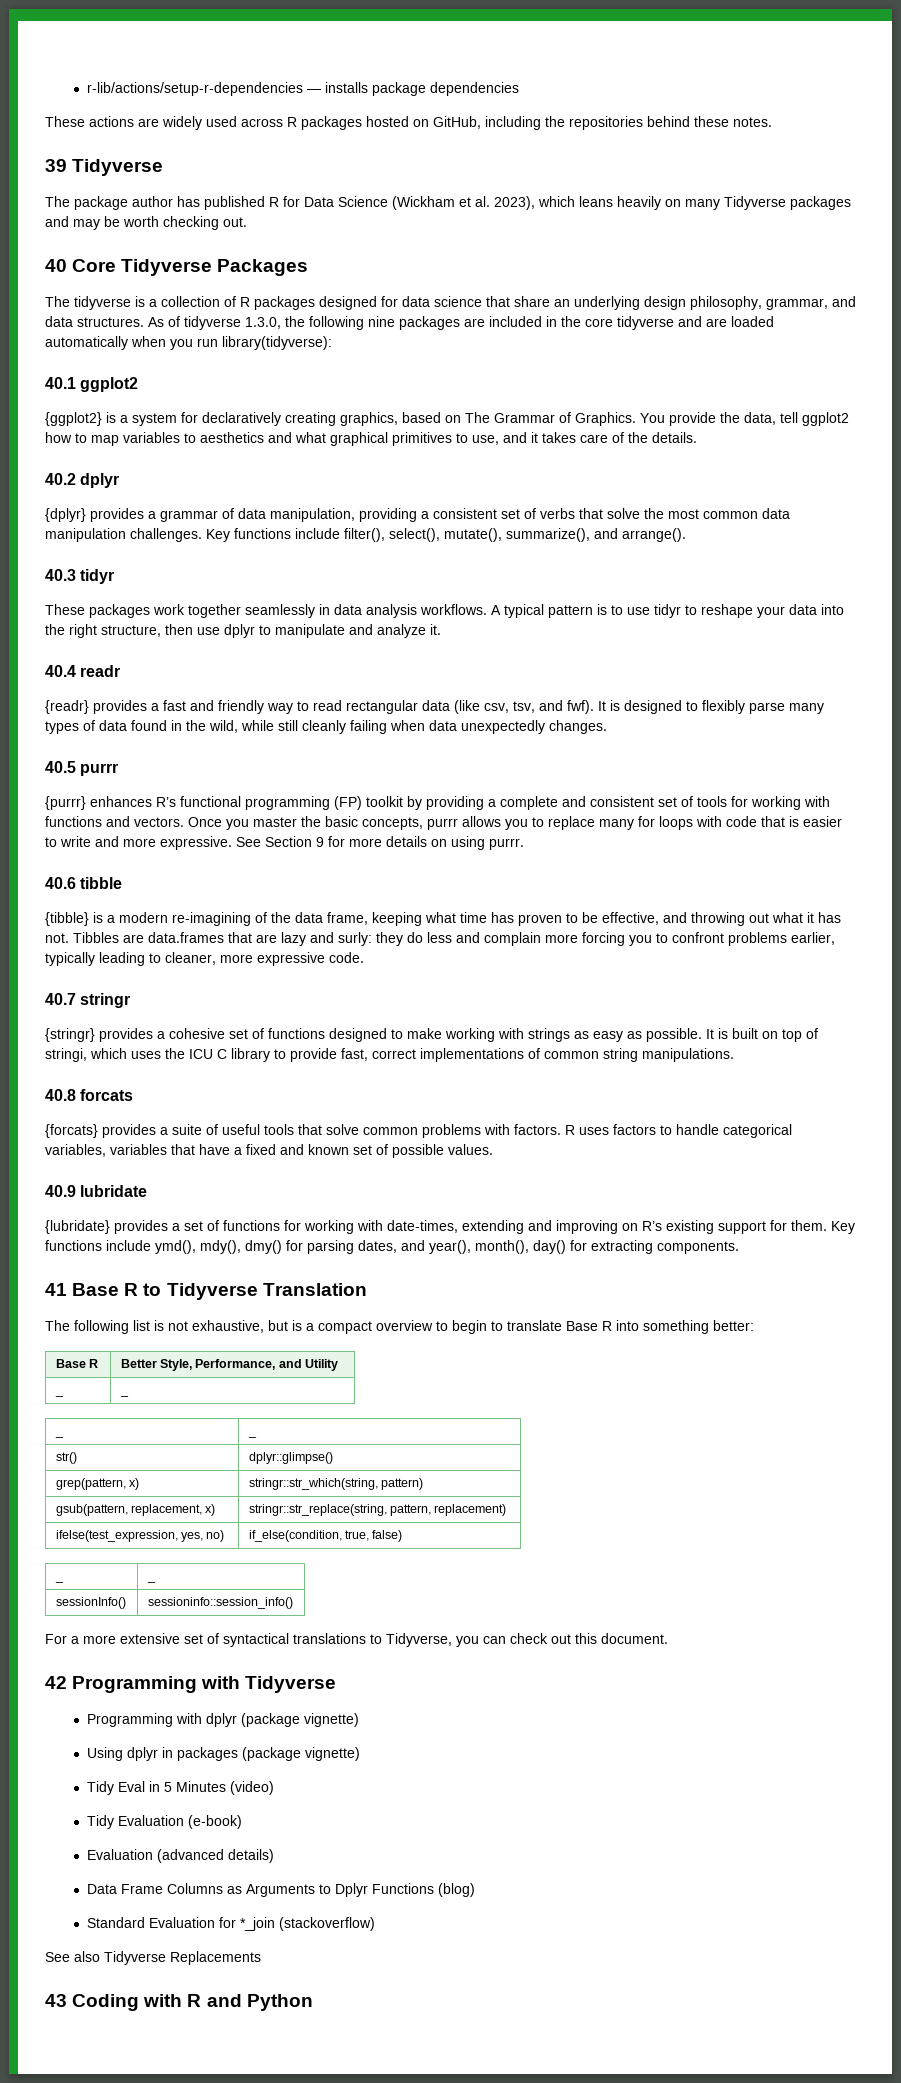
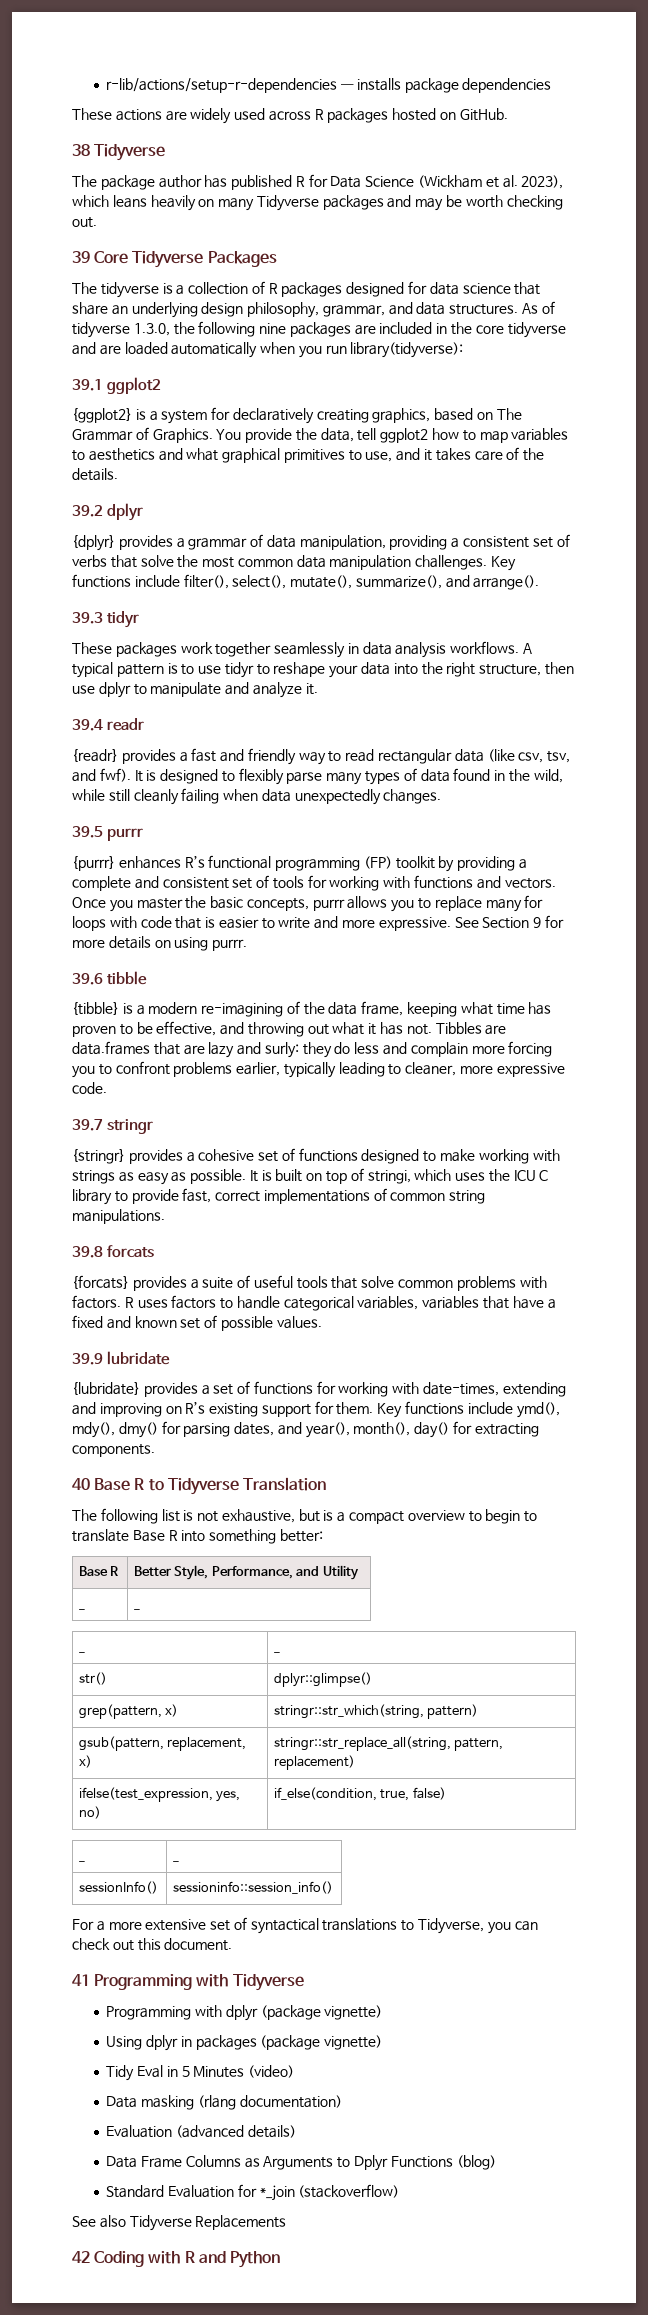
[433,116,772,130] [45,159,67,172] GitHub, including the repositories behind these notes. // 39 -> [459,108,508,121] [72,144,90,156] GitHub. // 38
[45,259,67,272] 40 -> [72,251,90,263] 39
[45,377,76,389] 40.1 -> [72,379,103,391] 39.1
[45,473,76,485] 40.2 -> [72,505,103,517] 39.2
[45,569,76,581] 40.3 -> [72,612,103,624] 39.3
[45,665,76,677] 40.4 -> [72,719,103,731] 39.4
[45,761,76,773] 40.5 -> [72,826,103,838] 39.5
[45,877,76,889] 40.6 -> [72,973,103,985] 39.6
[45,993,76,1005] 40.7 -> [72,1119,103,1131] 39.7
[45,1089,76,1101] 40.8 -> [72,1246,103,1258] 39.8
[45,1185,76,1197] 40.9 -> [72,1353,103,1365] 39.9
[45,1283,67,1296] 41 -> [72,1478,90,1490] 40
[248,1504,387,1516] stringr::str_replace(string, -> [274,1736,452,1751] stringr::str_replace_all(string,
[45,1676,67,1689] 42 -> [72,1974,90,1986] 41
[86,1815,242,1829] Tidy Evaluation (e-book) -> [106,2095,342,2110] Data masking (rlang documentation)
[45,1994,67,2007] 43 -> [72,2251,90,2263] 42

